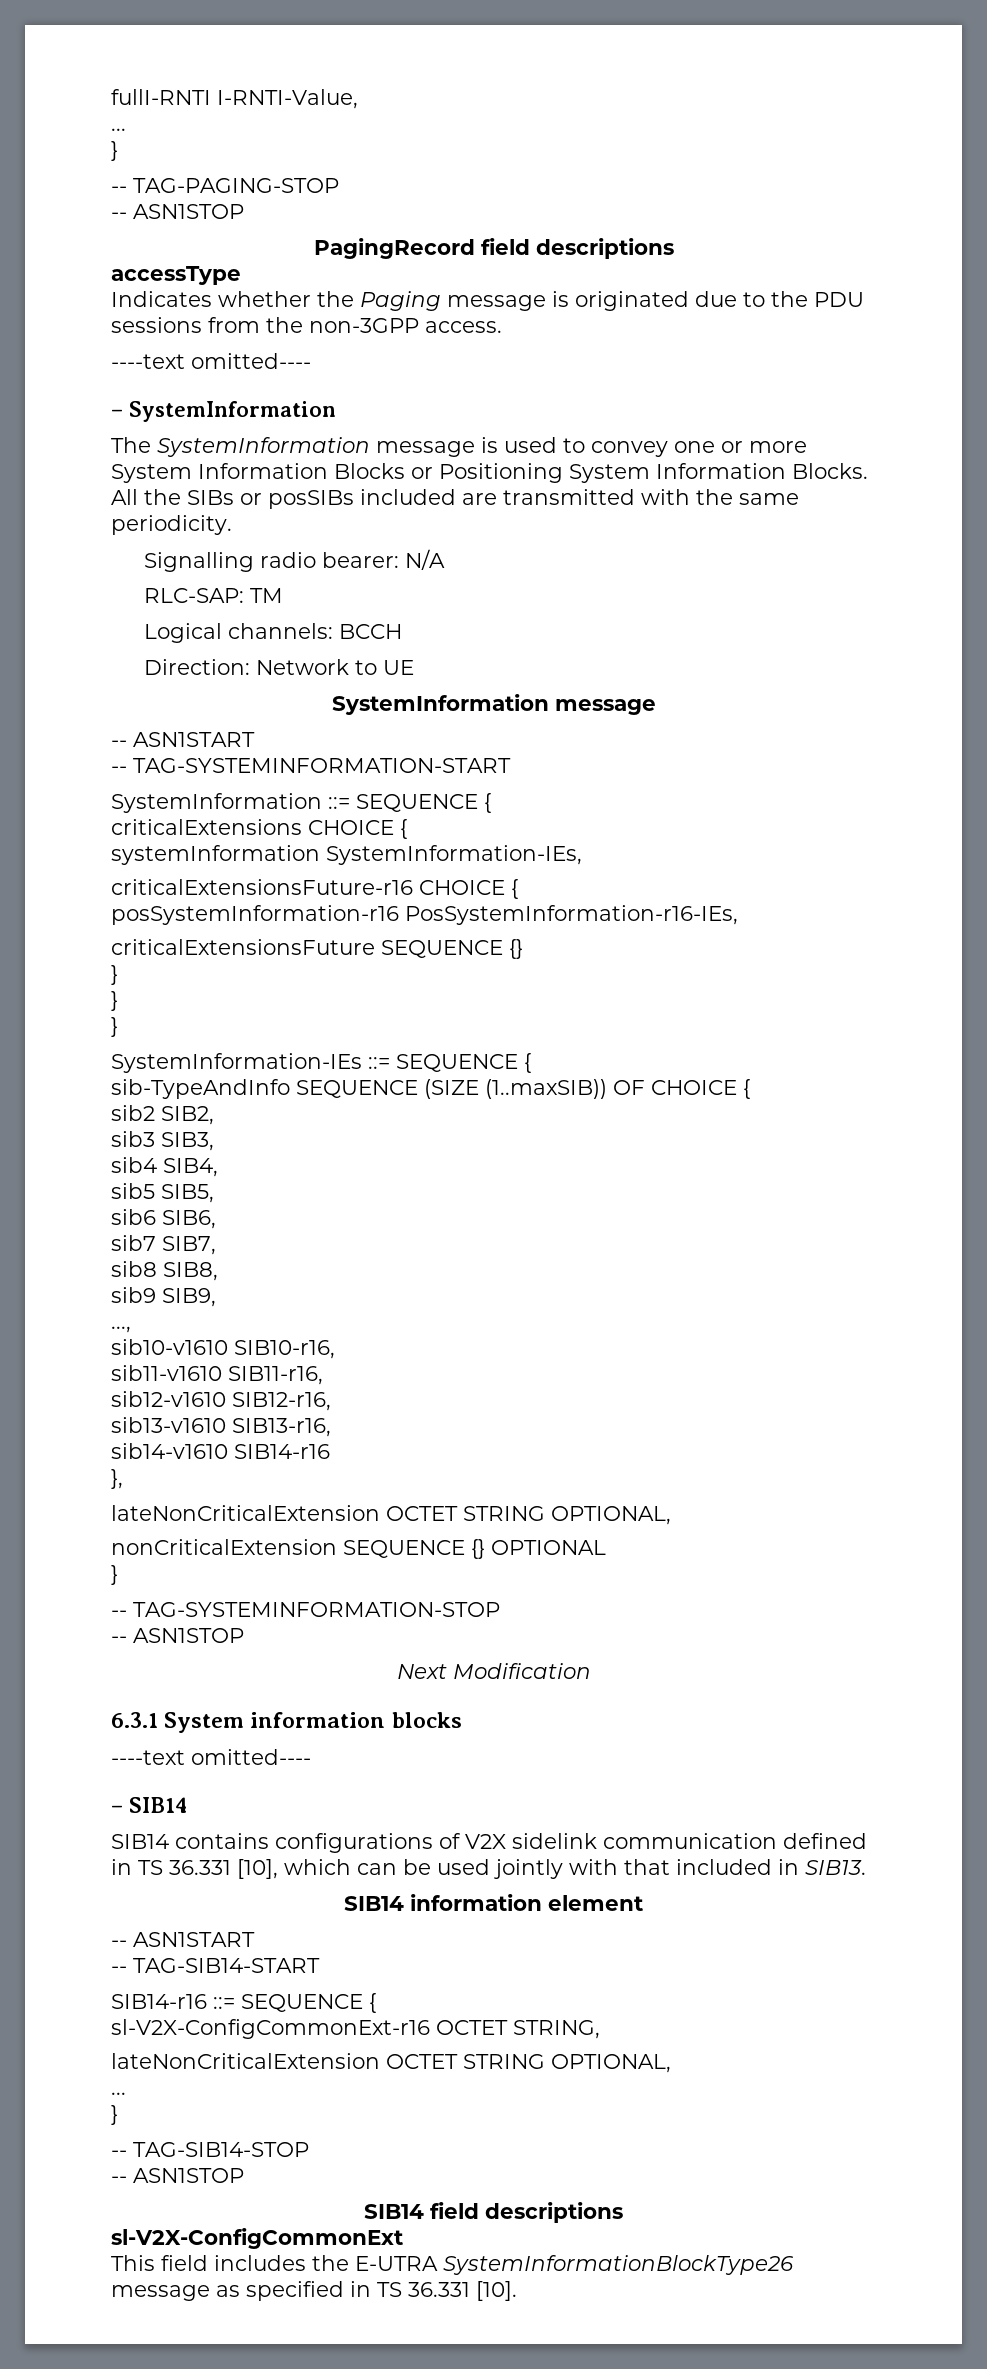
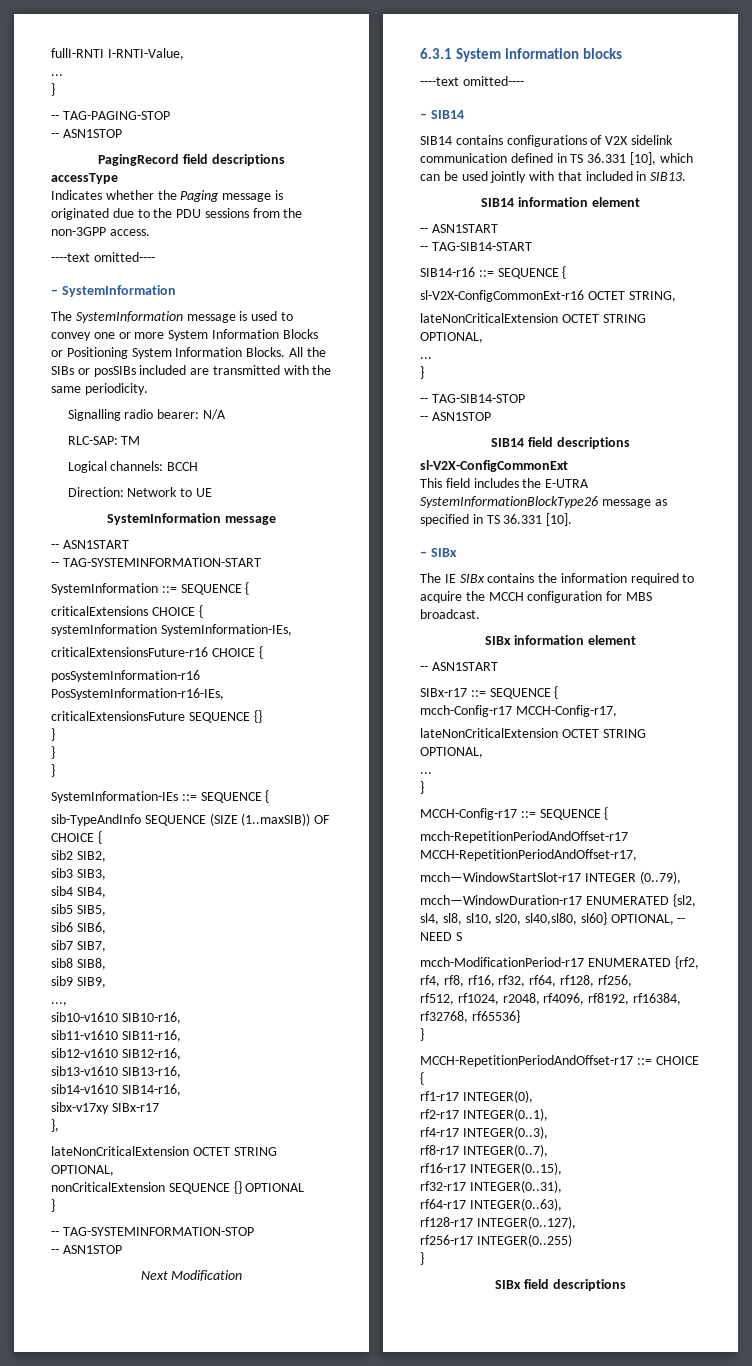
[234,1444,330,1459] SIB14-r16 -> [121,1084,181,1096] [51,1102,159,1114] SIB14-r16, // sibx-v17xy SIBx-r17
(517, 2291) none -> [420,548,457,557] [420,573,695,585] [420,591,652,603] [420,609,480,619] [485,635,636,645] [420,662,498,671] [420,686,559,699] [420,705,617,717] [420,728,646,738] [420,747,483,758] [420,772,432,774] [420,781,424,794] [420,807,609,820] [420,831,628,843] [420,849,637,861] [420,871,681,884] [420,894,696,907] [420,912,686,925] [420,932,462,941] [420,956,699,969] [420,975,632,987] [420,993,681,1005] [420,1010,520,1023] [420,1028,424,1041] [420,1055,699,1067] [420,1072,424,1085] [420,1090,533,1103] [420,1108,548,1121] [420,1126,548,1139] [420,1144,548,1157] [420,1162,562,1175] [420,1180,562,1193] [420,1198,562,1211] [420,1216,576,1229] [420,1234,572,1247] [420,1252,424,1265] [495,1279,626,1291] // – SIBx // The IE SIBx contains the information required to acquire the MCCH configuration for MBS broadcast. // SIBx information element // -- ASN1START // SIBx-r17 ::= SEQUENCE { // mcch-Config-r17 MCCH-Config-r17, // lateNonCriticalExtension OCTET STRING OPTIONAL, // ... // } // MCCH-Config-r17 ::= SEQUENCE { // mcch-RepetitionPeriodAndOffset-r17 MCCH-RepetitionPeriodAndOffset-r17, // mcch—WindowStartSlot-r17 INTEGER (0..79), // mcch—WindowDuration-r17 ENUMERATED {sl2, sl4, sl8, sl10, sl20, sl40,sl80, sl60} OPTIONAL, -- NEED S // mcch-ModificationPeriod-r17 ENUMERATED {rf2, rf4, rf8, rf16, rf32, rf64, rf128, rf256, // rf512, rf1024, r2048, rf4096, rf8192, rf16384, rf32768, rf65536} // } // MCCH-RepetitionPeriodAndOffset-r17 ::= CHOICE { // rf1-r17 INTEGER(0), // rf2-r17 INTEGER(0..1), // rf4-r17 INTEGER(0..3), // rf8-r17 INTEGER(0..7), // rf16-r17 INTEGER(0..15), // rf32-r17 INTEGER(0..31), // rf64-r17 INTEGER(0..63), // rf128-r17 INTEGER(0..127), // rf256-r17 INTEGER(0..255) // } // SIBx field descriptions

